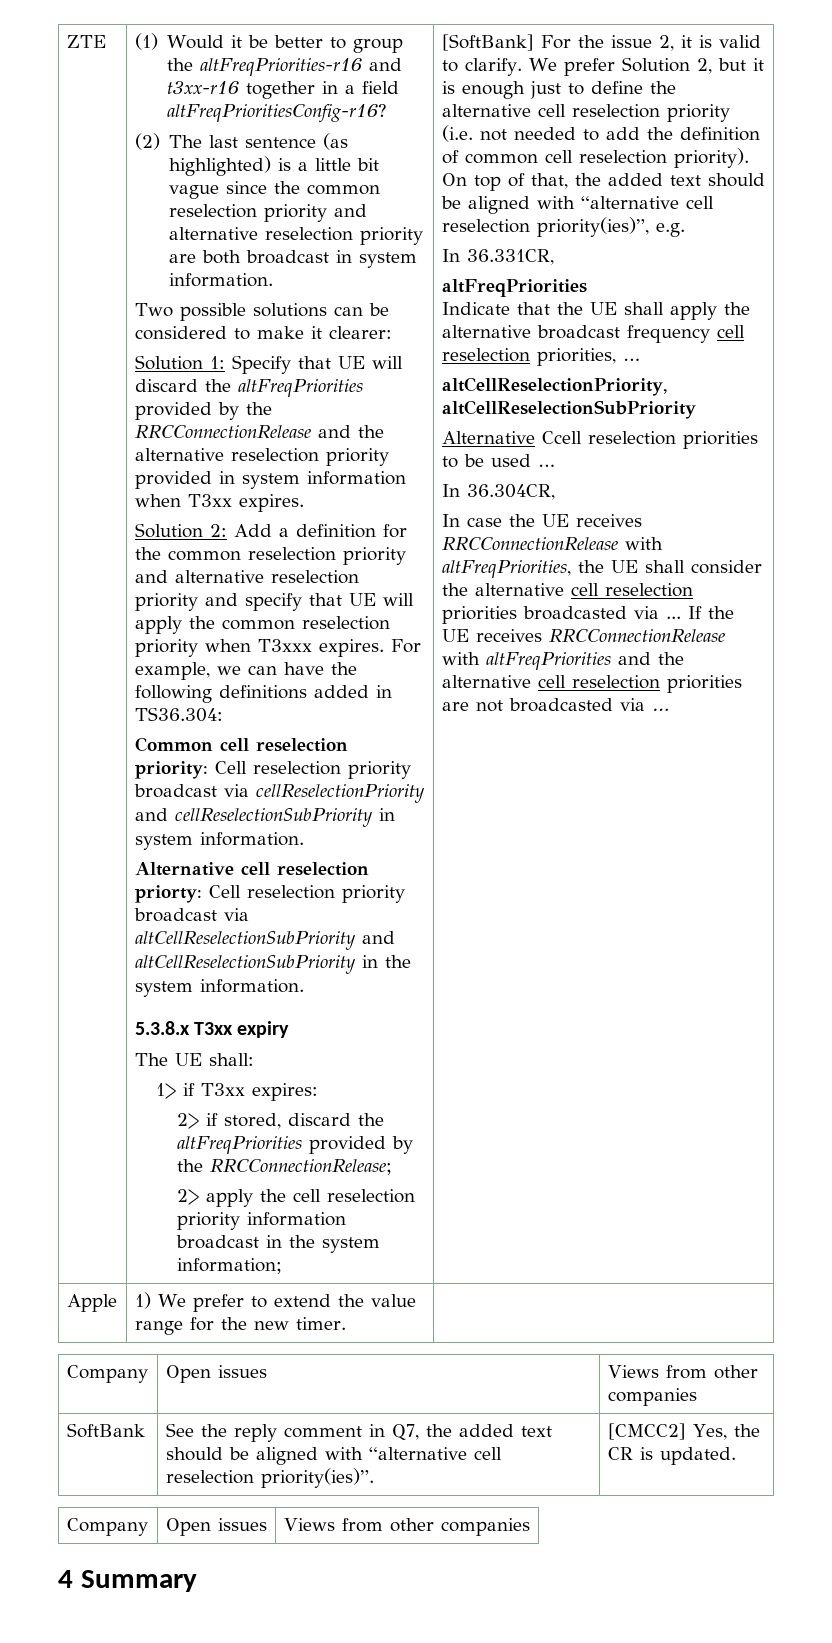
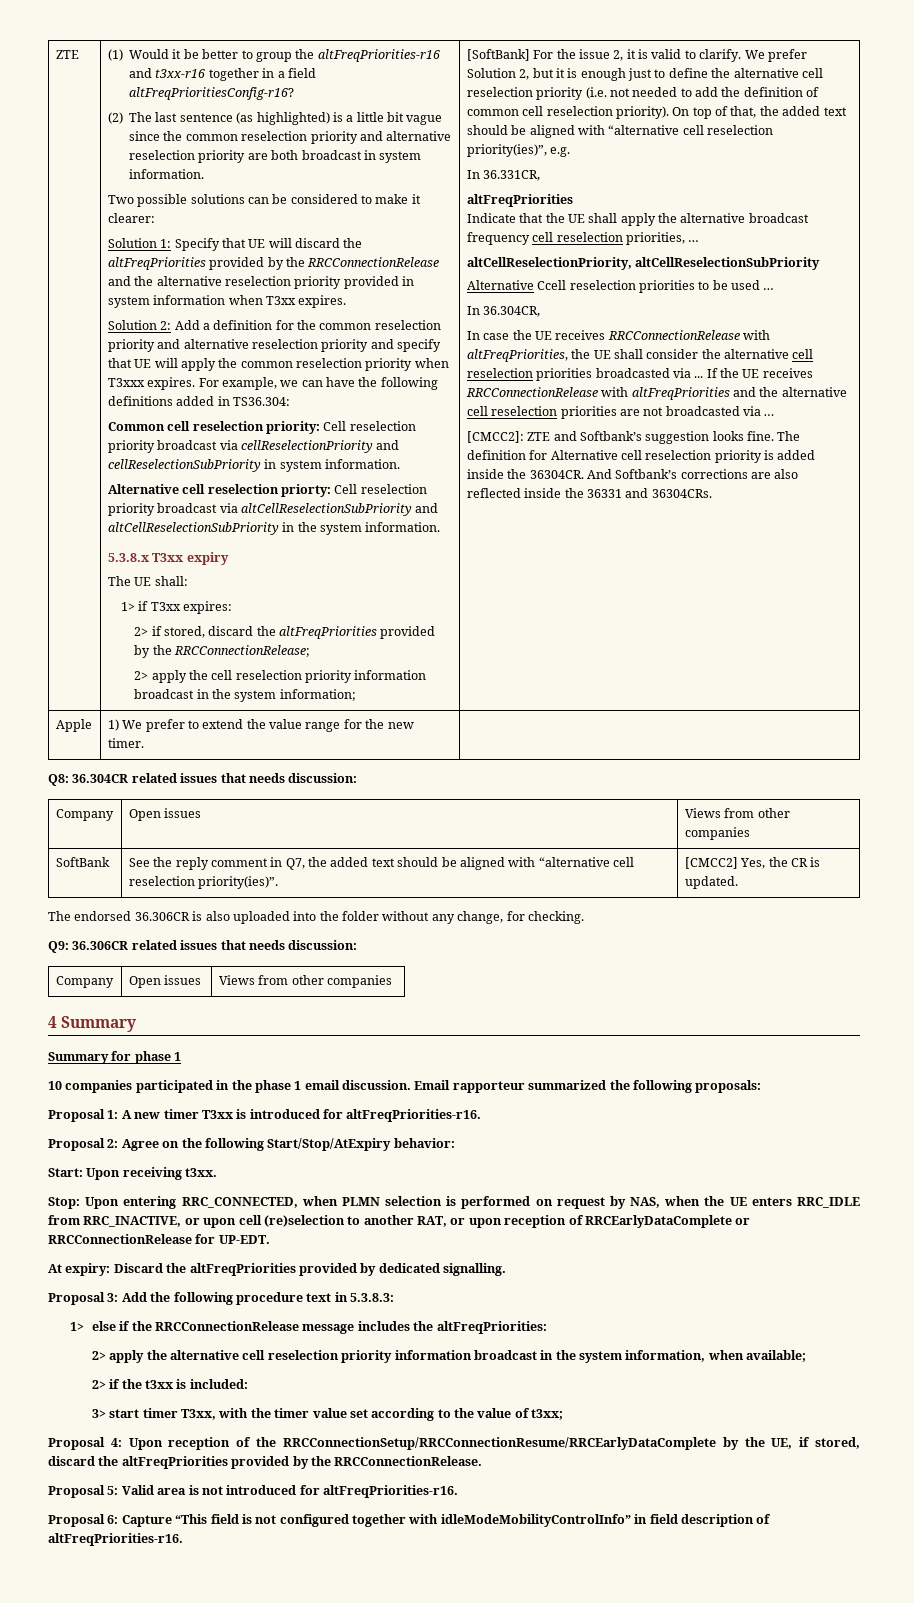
(669, 709) none -> [466,431,801,444] [466,450,816,463] [466,469,799,479] [466,488,712,498] // [CMCC2]: ZTE and Softbank’s suggestion looks fine. The definition for Alternative cell reselection priority is added inside the 36304CR. And Softbank’s corrections are also reflected inside the 36331 and 36304CRs.
(346, 1323) none -> [48,773,358,786] // Q8: 36.304CR related issues that needs discussion:
(736, 1456) none -> [48,911,584,924] [48,940,358,953] // The endorsed 36.306CR is also uploaded into the folder without any change, for checking. // Q9: 36.306CR related issues that needs discussion:
(197, 1581) none -> [48,1051,182,1064] [48,1080,762,1093] [48,1109,482,1122] [48,1138,455,1151] [48,1167,218,1180] [48,1196,860,1209] [48,1215,751,1228] [48,1234,270,1244] [48,1263,506,1276] [48,1292,394,1305] [69,1321,547,1334] [91,1350,807,1363] [91,1379,248,1389] [91,1408,564,1421] [48,1437,861,1450] [48,1456,483,1469] [48,1485,458,1498] [48,1514,772,1527] [48,1533,183,1546] // Summary for phase 1 // 10 companies participated in the phase 1 email discussion. Email rapporteur summarized the following proposals: // Proposal 1: A new timer T3xx is introduced for altFreqPriorities-r16. // Proposal 2: Agree on the following Start/Stop/AtExpiry behavior: // Start: Upon receiving t3xx. // Stop: Upon entering RRC_CONNECTED, when PLMN selection is performed on request by NAS, when the UE enters RRC_IDLE from RRC_INACTIVE, or upon cell (re)selection to another RAT, or upon reception of RRCEarlyDataComplete or RRCConnectionRelease for UP-EDT. // At expiry: Discard the altFreqPriorities provided by dedicated signalling. // Proposal 3: Add the following procedure text in 5.3.8.3: // 1> else if the RRCConnectionRelease message includes the altFreqPriorities: // 2> apply the alternative cell reselection priority information broadcast in the system information, when available; // 2> if the t3xx is included: // 3> start timer T3xx, with the timer value set according to the value of t3xx; // Proposal 4: Upon reception of the RRCConnectionSetup/RRCConnectionResume/RRCEarlyDataComplete by the UE, if stored, discard the altFreqPriorities provided by the RRCConnectionRelease. // Proposal 5: Valid area is not introduced for altFreqPriorities-r16. // Proposal 6: Capture “This field is not configured together with idleModeMobilityControlInfo” in field description of altFreqPriorities-r16.

